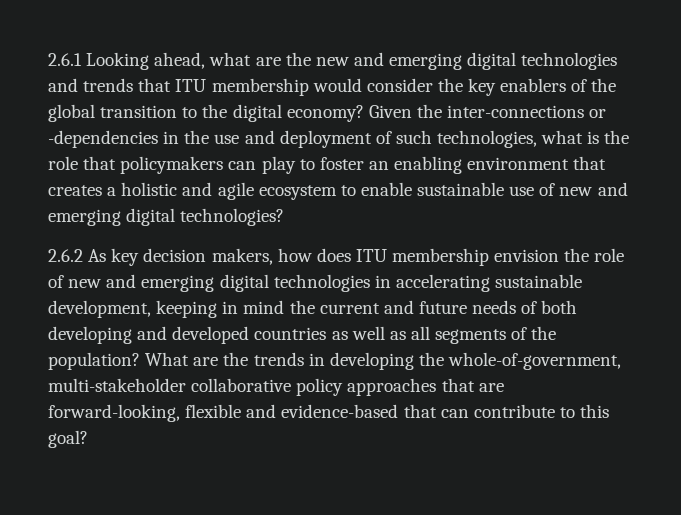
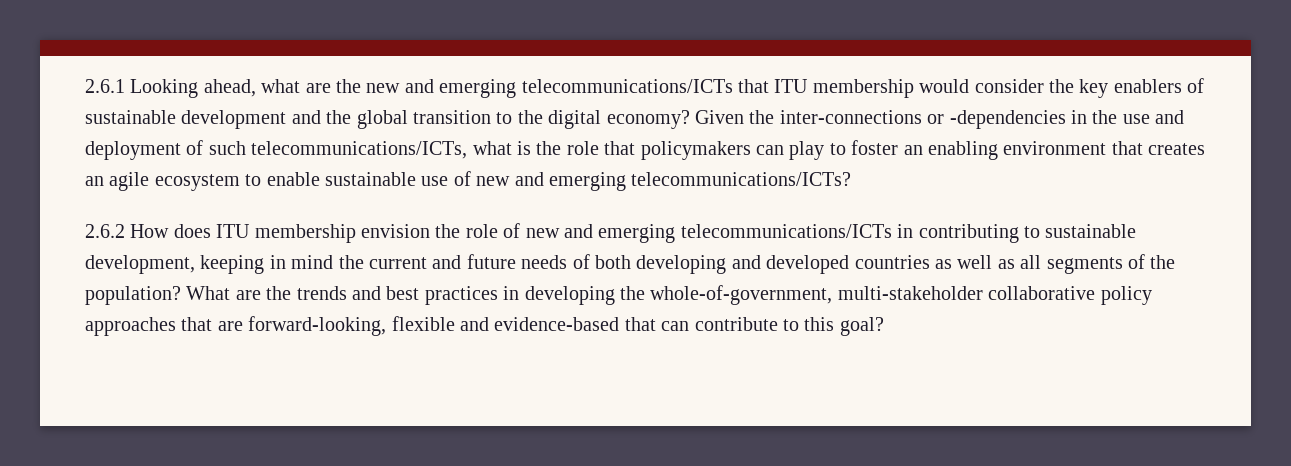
[467,52,618,70] [48,78,134,92] digital technologies and trends -> [521,79,733,93] telecommunications/ICTs
(588, 85) none -> [85,110,321,129] sustainable development and
[437,130,538,148] technologies, -> [251,141,468,159] telecommunications/ICTs,
[107,182,213,196] a holistic and -> [85,176,104,186] an
[126,208,285,226] digital technologies? -> [631,172,852,186] telecommunications/ICTs?
[88,248,312,266] As key decision makers, how -> [130,224,170,238] How
[219,274,490,292] digital technologies in accelerating -> [680,224,1040,243] telecommunications/ICTs in contributing to
(304, 359) none -> [352,286,498,305] and best practices

